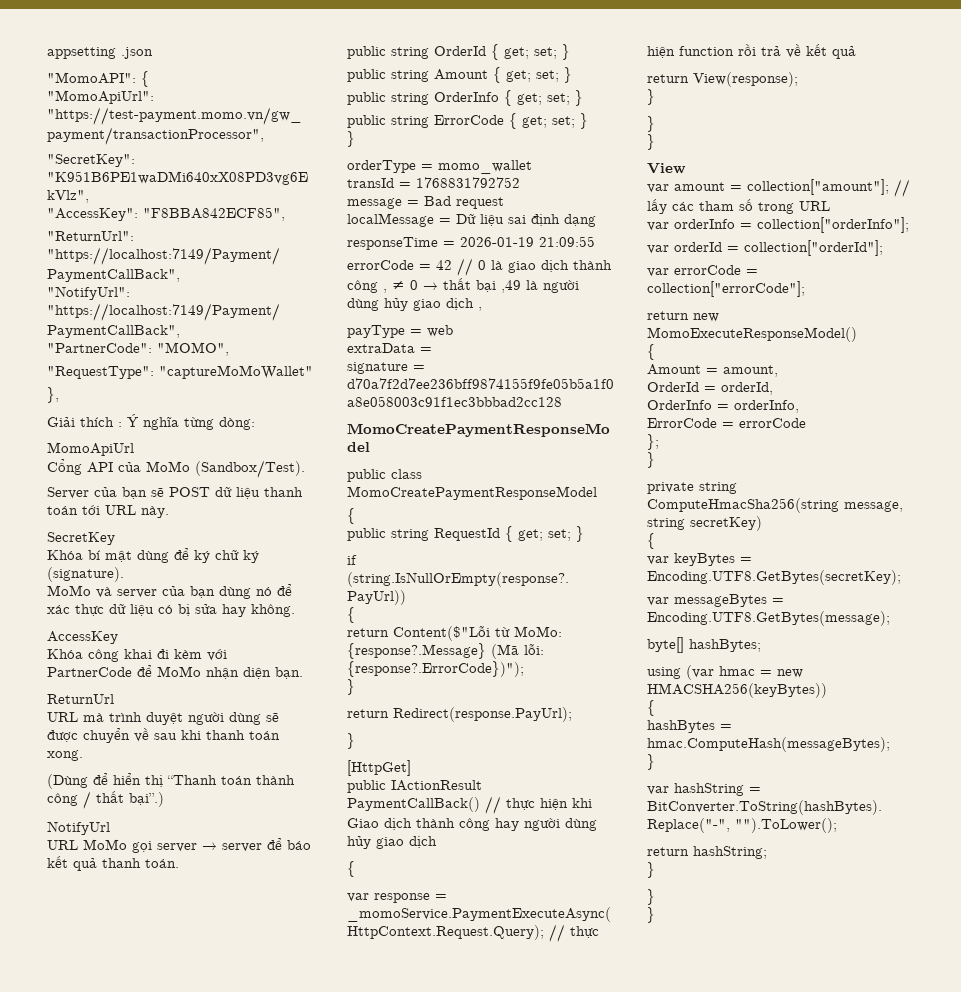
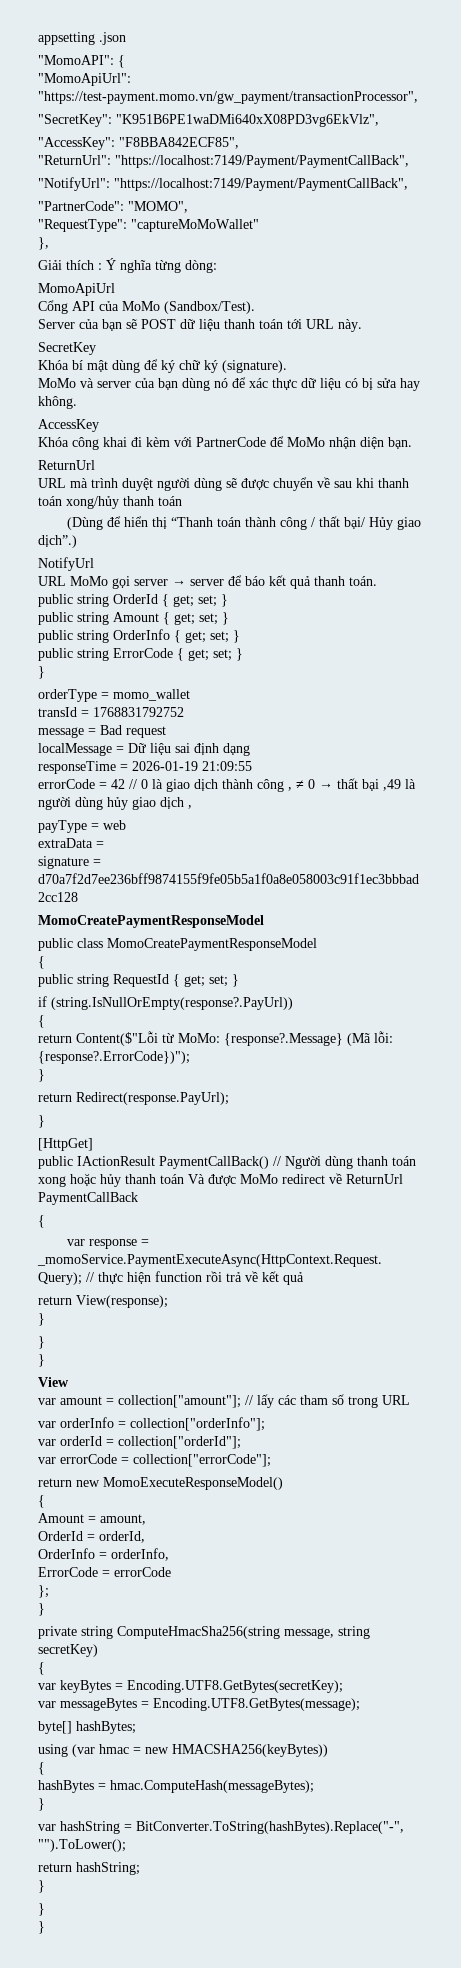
[47,750,83,761] xong. -> [66,496,182,509] xong/hủy thanh toán
[129,792,164,807] bại”.) -> [344,517,422,530] [38,535,77,548] bại/ Hủy giao dịch”.)
[506,798,592,810] [347,818,597,831] [347,836,437,849] thực hiện khi Giao dịch thành công hay người dùng hủy giao dịch -> [285,1156,416,1169] [38,1173,403,1187] [38,1192,138,1205] Người dùng thanh toán xong hoặc hủy thanh toán Và được MoMo redirect về ReturnUrl PaymentCallBack

